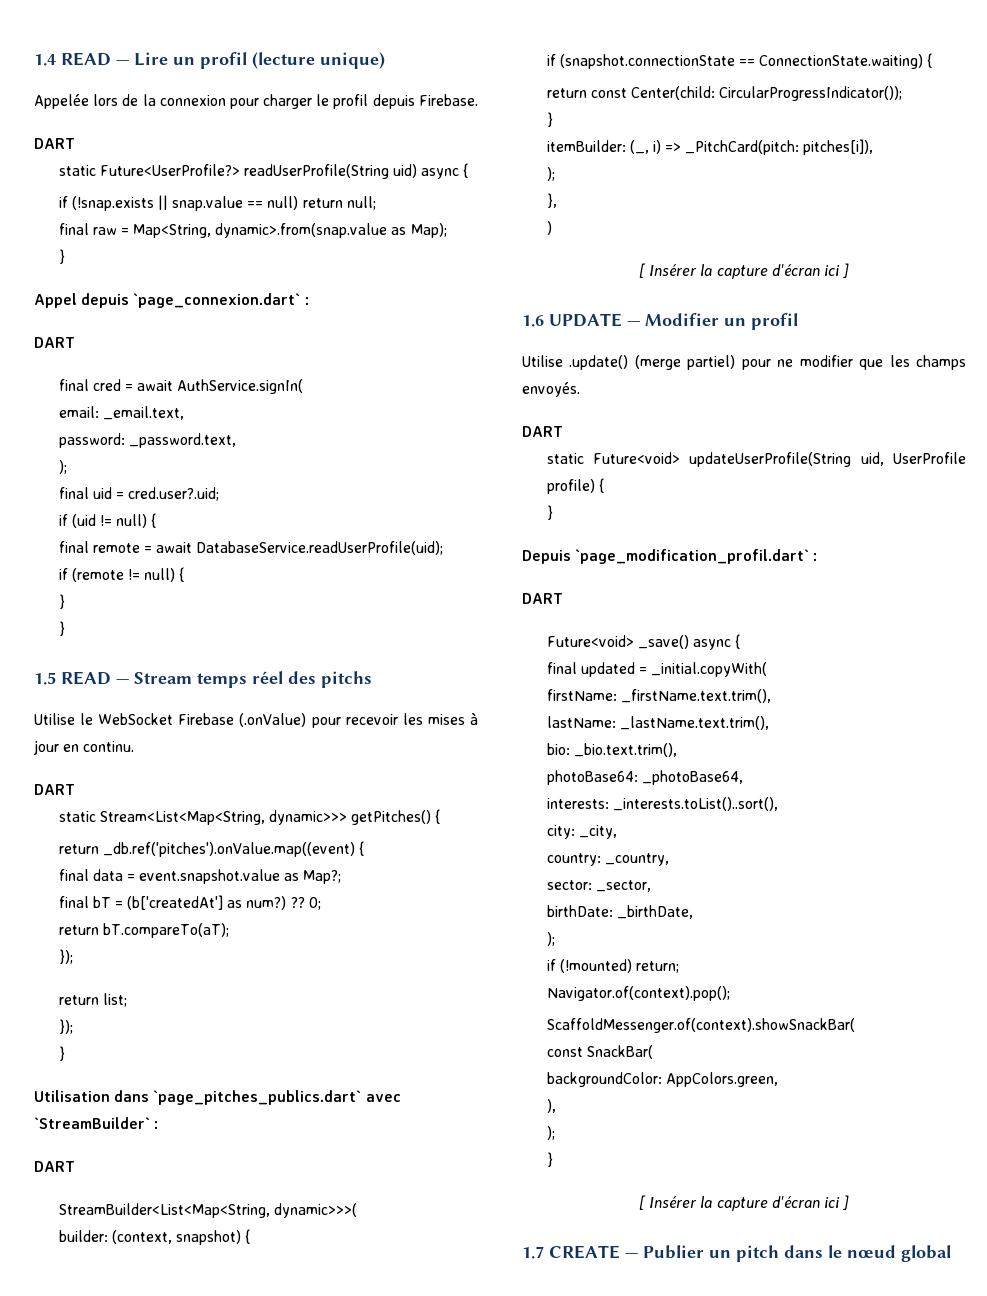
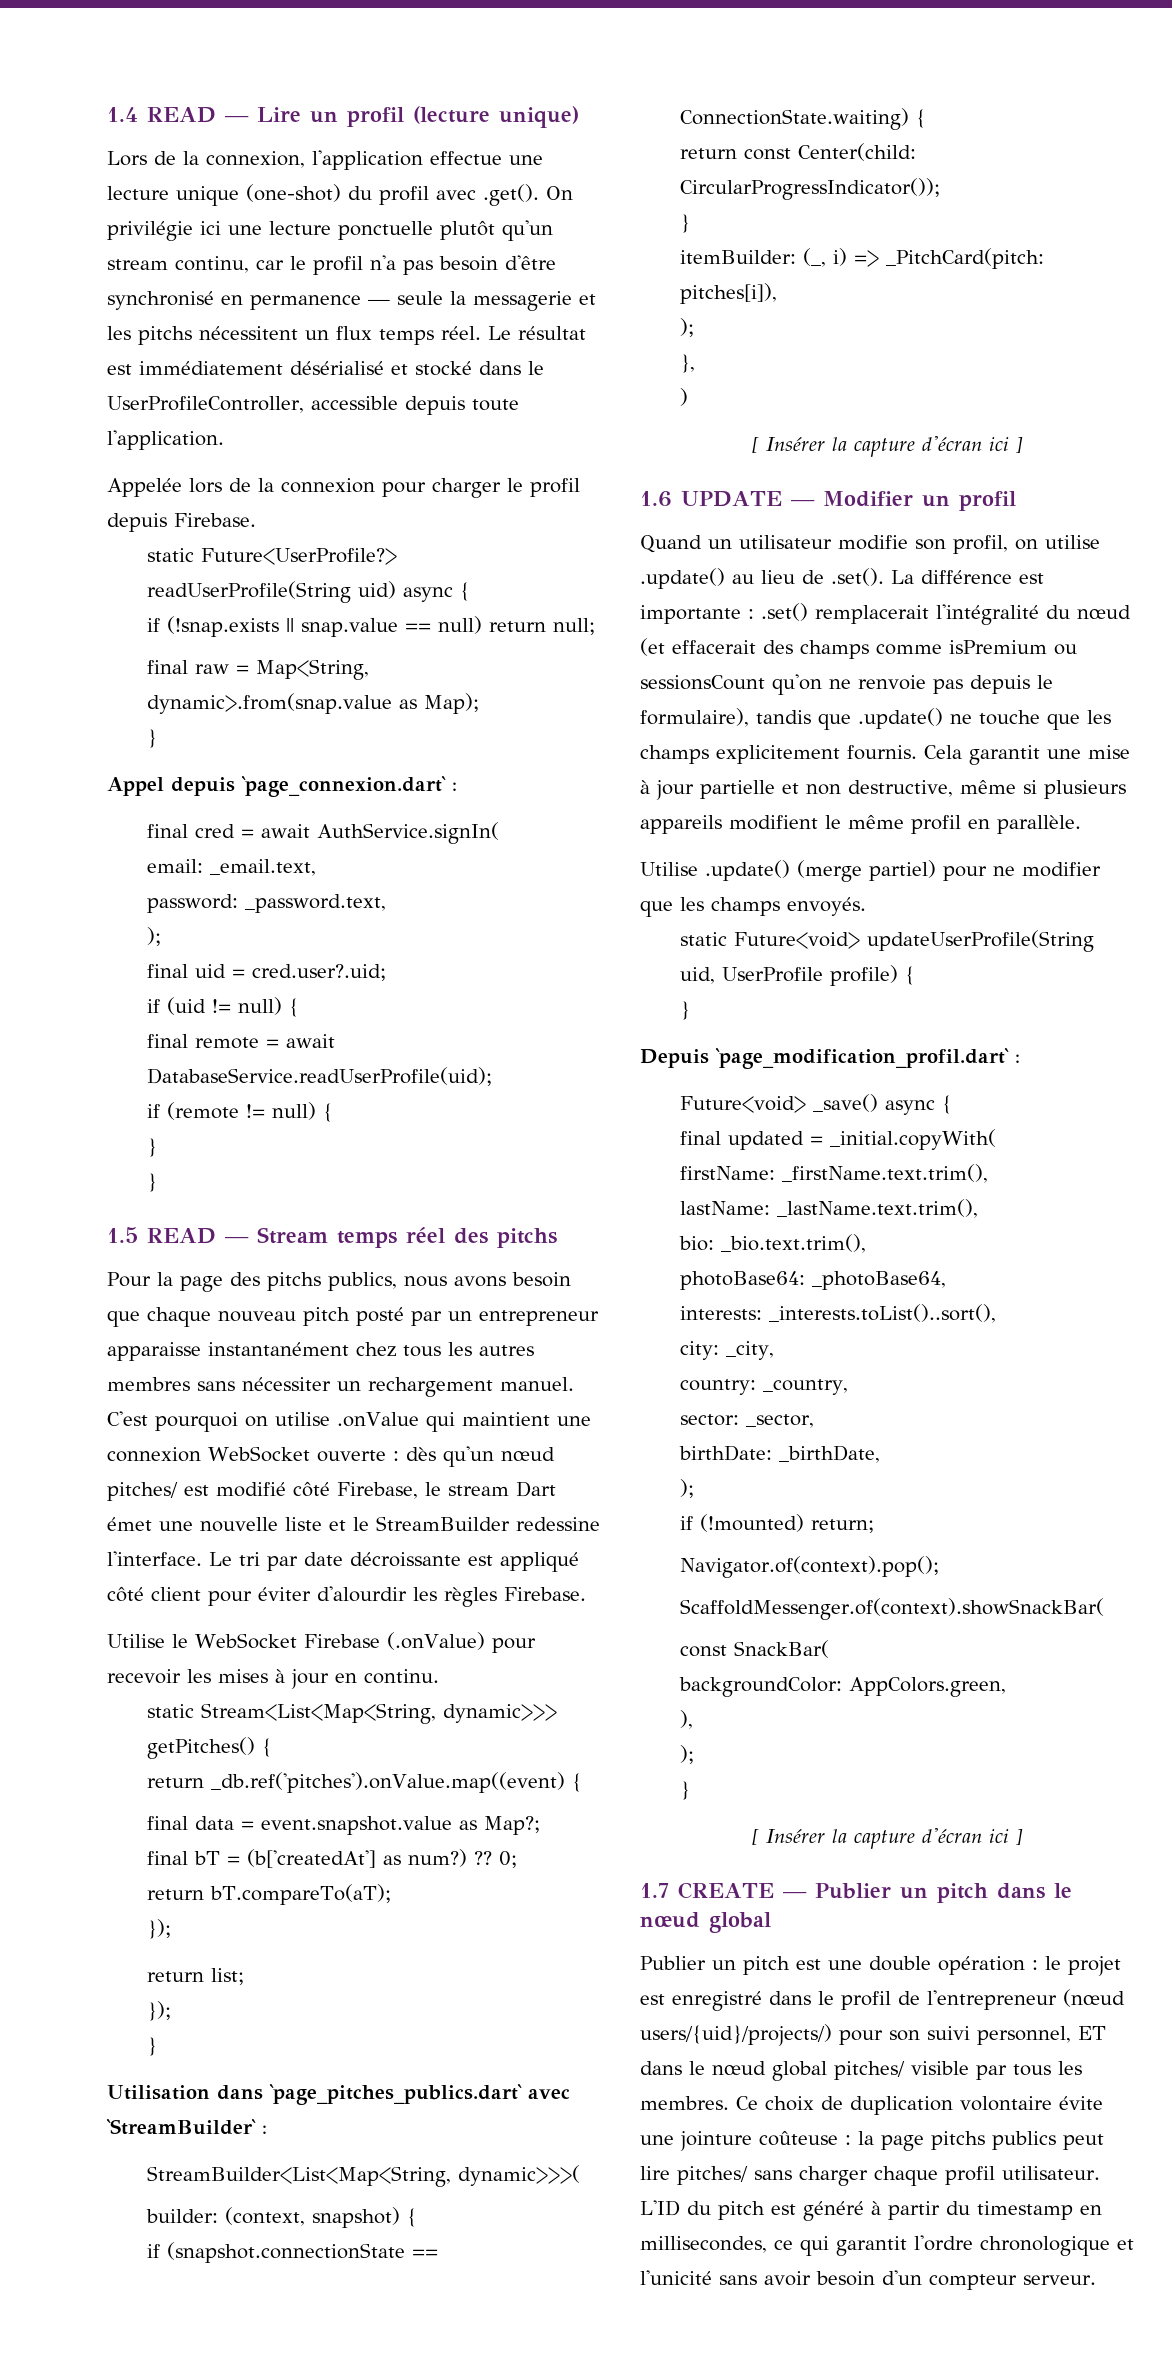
(385, 60) none -> [107,150,543,170] [107,184,573,206] [107,220,553,241] [107,255,556,275] [107,291,596,311] [107,326,586,345] [107,361,544,376] [107,396,519,415] [107,430,224,450] // Lors de la connexion, l'application effectue une lecture unique (one-shot) du profil avec .get(). On privilégie ici une lecture ponctuelle plutôt qu'un stream continu, car le profil n'a pas besoin d'être synchronisé en permanence — seule la messagerie et les pitchs nécessitent un flux temps réel. Le résultat est immédiatement désérialisé et stocké dans le UserProfileController, accessible depuis toute l'application.
[34,138,75,149] // DART -> (256, 520) none
[34,337,75,348] // DART -> (457, 786) none
(372, 679) none -> [107,1272,571,1292] [107,1307,599,1327] [107,1342,534,1361] [107,1377,574,1397] [107,1411,591,1432] [107,1446,555,1467] [107,1481,556,1501] [107,1516,600,1532] [107,1551,579,1572] [107,1586,586,1607] // Pour la page des pitchs publics, nous avons besoin que chaque nouveau pitch posté par un entrepreneur apparaisse instantanément chez tous les autres membres sans nécessiter un rechargement manuel. C'est pourquoi on utilise .onValue qui maintient une connexion WebSocket ouverte : dès qu'un nœud pitches/ est modifié côté Firebase, le stream Dart émet une nouvelle liste et le StreamBuilder redessine l'interface. Le tri par date décroissante est appliqué côté client pour éviter d'alourdir les règles Firebase.
[34,784,75,795] // DART -> (439, 1676) none
[34,1161,75,1172] // DART -> (267, 2129) none
(798, 321) none -> [640,535,1100,554] [640,568,1044,589] [640,603,1131,625] [640,638,1077,659] [640,674,1053,695] [640,708,1111,730] [640,745,1130,765] [640,780,1126,800] [640,815,1081,834] // Quand un utilisateur modifie son profil, on utilise .update() au lieu de .set(). La différence est importante : .set() remplacerait l'intégralité du nœud (et effacerait des champs comme isPremium ou sessionsCount qu'on ne renvoie pas depuis le formulaire), tandis que .update() ne touche que les champs explicitement fournis. Cela garantit une mise à jour partielle et non destructive, même si plusieurs appareils modifient le même profil en parallèle.
[522,426,563,437] // DART -> (866, 906) none
[522,593,563,604] // DART -> (1020, 1058) none
(951, 1253) none -> [640,1956,1121,1976] [640,1989,1125,2011] [640,2024,1106,2046] [640,2061,1082,2081] [640,2096,1103,2115] [640,2131,1104,2151] [640,2166,1100,2186] [640,2200,1102,2221] [640,2235,1134,2256] [640,2270,1096,2290] // Publier un pitch est une double opération : le projet est enregistré dans le profil de l'entrepreneur (nœud users/{uid}/projects/) pour son suivi personnel, ET dans le nœud global pitches/ visible par tous les membres. Ce choix de duplication volontaire évite une jointure coûteuse : la page pitchs publics peut lire pitches/ sans charger chaque profil utilisateur. L'ID du pitch est généré à partir du timestamp en millisecondes, ce qui garantit l'ordre chronologique et l'unicité sans avoir besoin d'un compteur serveur.

